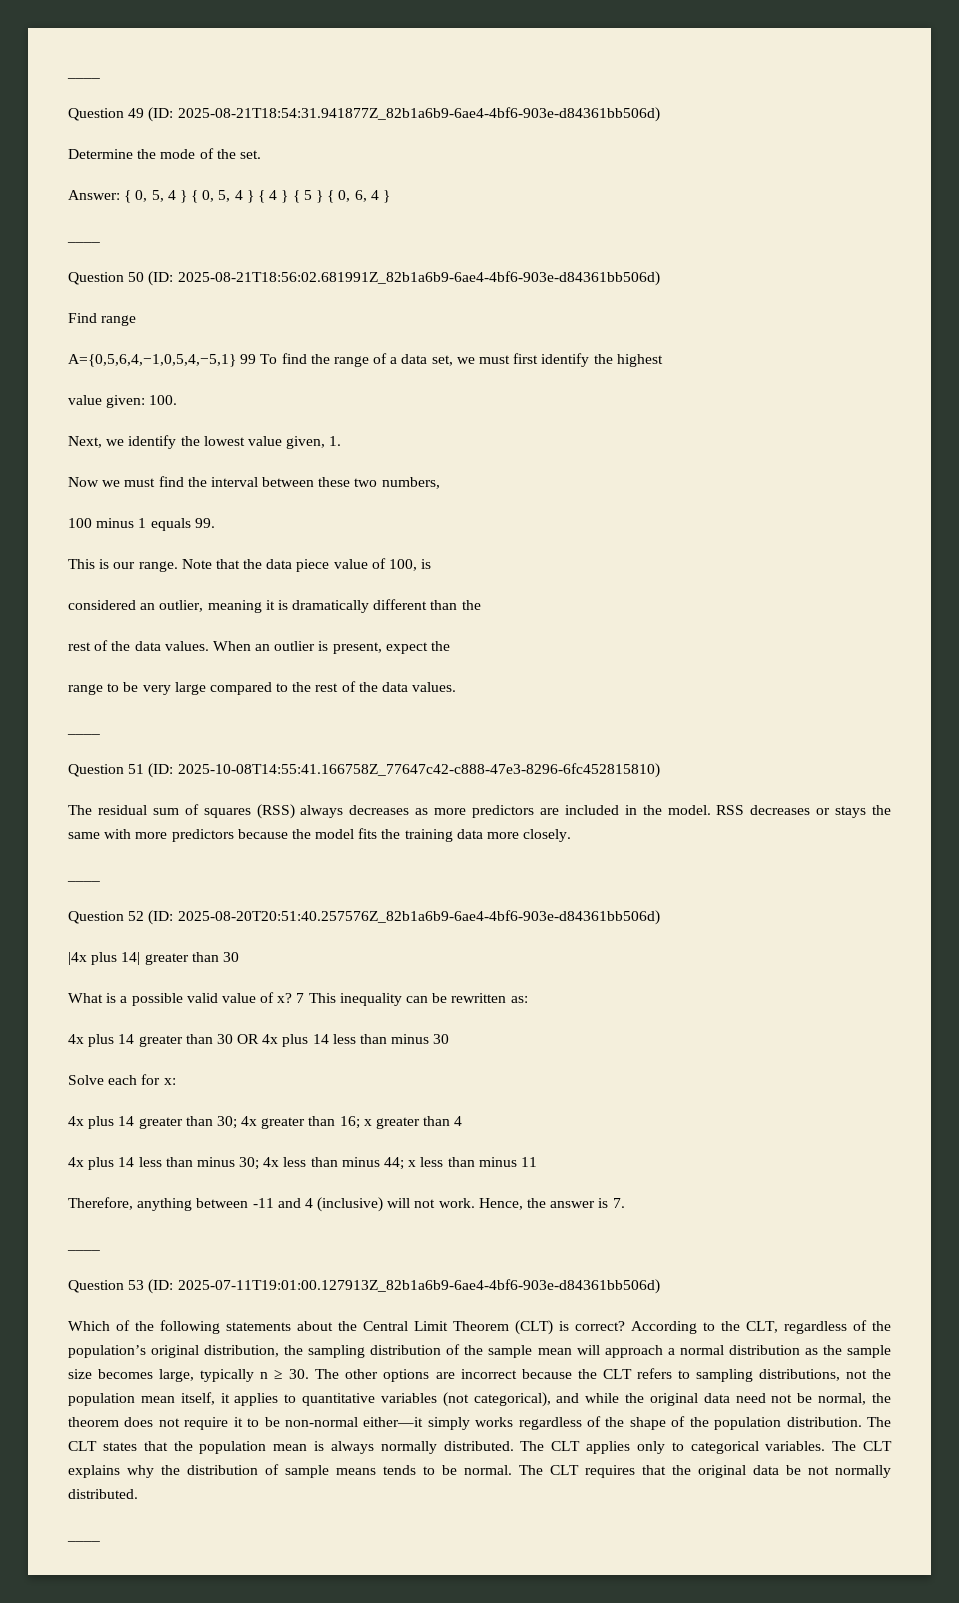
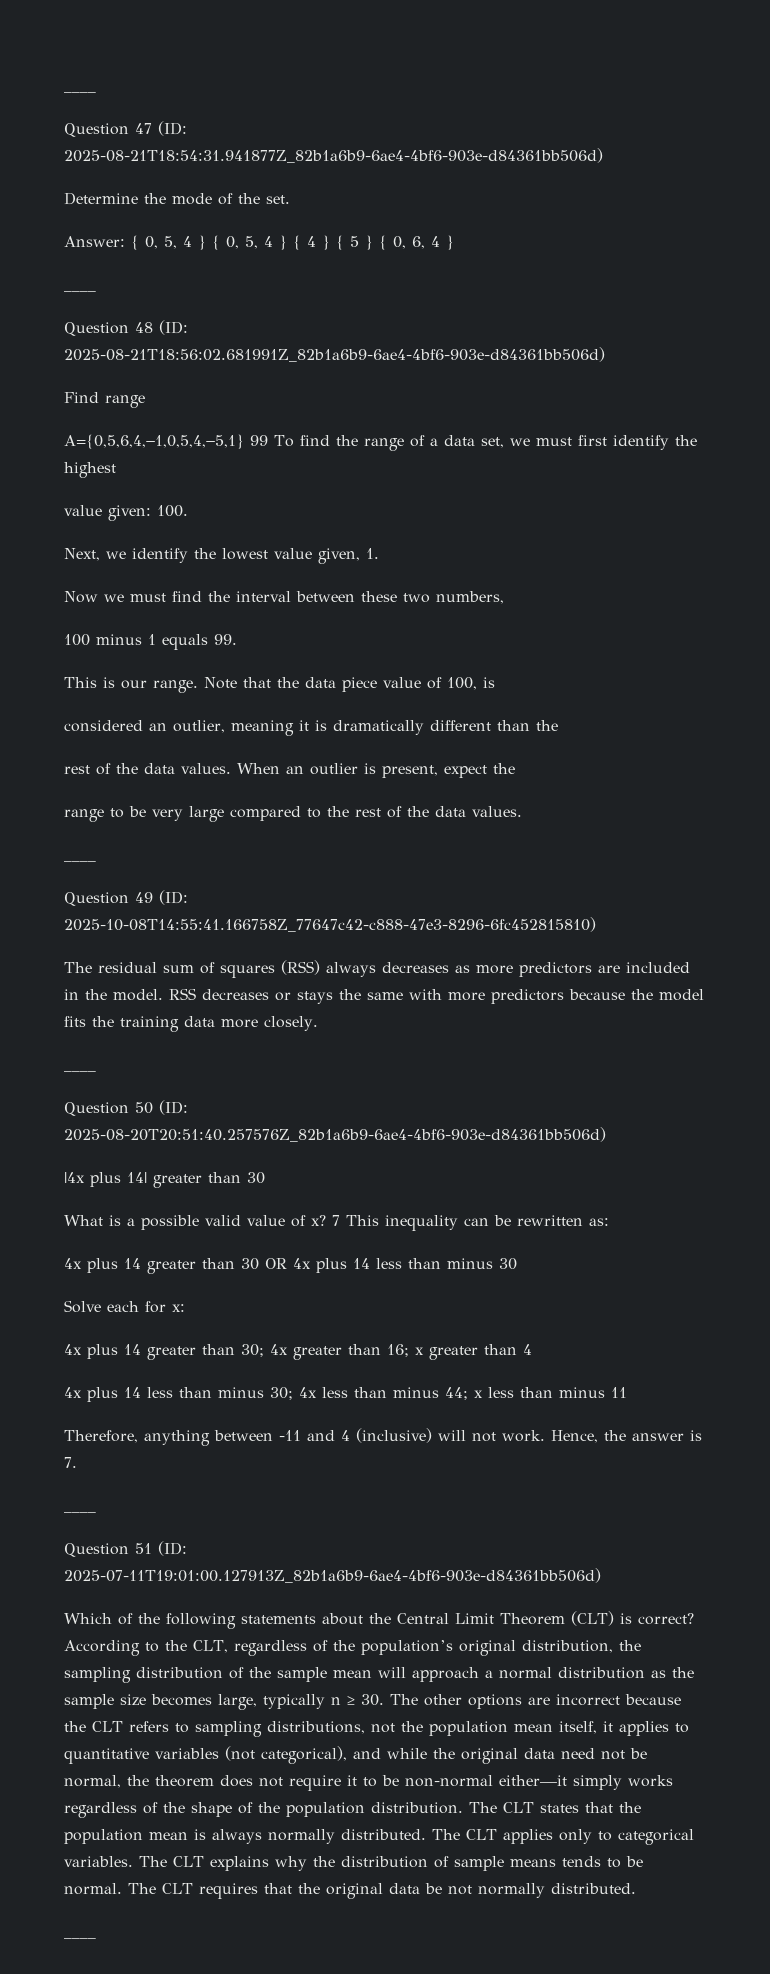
[67,77,100,79] [68,108,145,121] ____ // Question 49 -> [64,91,96,93] [64,123,152,137] ____ // Question 47
[128,272,145,282] 50 -> [135,322,153,333] 48
[128,764,145,774] 51 -> [135,892,153,903] 49
[128,911,145,921] 52 -> [135,1102,153,1114] 50
[128,1280,145,1290] 53 -> [135,1543,152,1554] 51

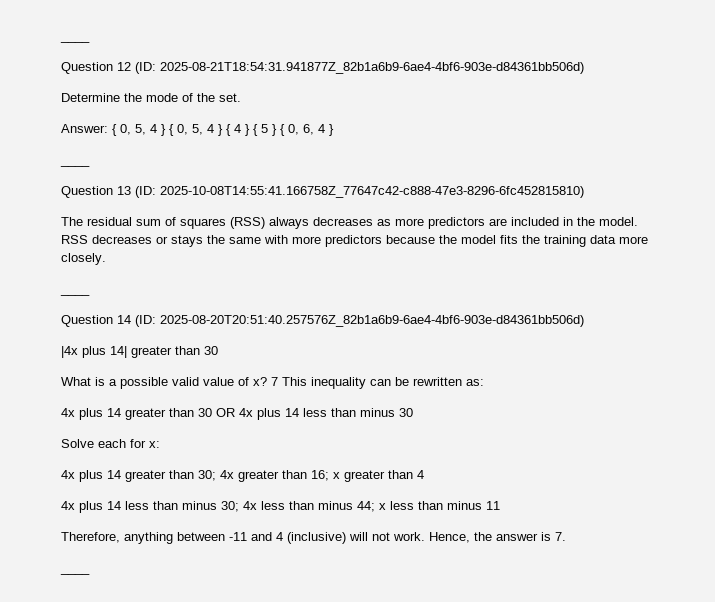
[64,91,96,93] [64,123,152,137] ____ // Question 47 -> [60,40,90,43] [61,62,131,74] ____ // Question 12
[135,320,188,335] [64,347,605,362] [64,392,145,408] [64,434,697,451] [64,462,116,478] [64,505,188,521] [64,548,379,564] [64,591,504,604] [64,634,237,650] [64,677,495,693] [64,720,558,736] [64,763,515,778] [64,806,522,822] [64,860,96,862] [64,892,153,906] 48 (ID: 2025-08-21T18:56:02.681991Z_82b1a6b9-6ae4-4bf6-903e-d84361bb506d) // Find range // A={0,5,6,4,−1,0,5,4,−5,1} 99 To find the range of a data set, we must first identify the highest // value given: 100. // Next, we identify the lowest value given, 1. // Now we must find the interval between these two numbers, // 100 minus 1 equals 99. // This is our range. Note that the data piece value of 100, is // considered an outlier, meaning it is dramatically different than the // rest of the data values. When an outlier is present, expect the // range to be very large compared to the rest of the data values. // ____ // Question 49 -> [117,186,131,195] 13
[135,1102,153,1114] 50 -> [117,315,131,324] 14
[64,1541,187,1557] [64,1568,601,1583] [64,1611,694,1629] [64,1640,641,1656] [64,1667,694,1683] [64,1694,681,1710] [64,1721,689,1737] [64,1746,647,1764] [64,1775,673,1791] [64,1802,641,1818] [64,1829,694,1845] [64,1856,643,1871] [64,1883,636,1899] [64,1937,96,1939] // Question 51 (ID: 2025-07-11T19:01:00.127913Z_82b1a6b9-6ae4-4bf6-903e-d84361bb506d) // Which of the following statements about the Central Limit Theorem (CLT) is correct? According to the CLT, regardless of the population’s original distribution, the sampling distribution of the sample mean will approach a normal distribution as the sample size becomes large, typically n ≥ 30. The other options are incorrect because the CLT refers to sampling distributions, not the population mean itself, it applies to quantitative variables (not categorical), and while the original data need not be normal, the theorem does not require it to be non-normal either—it simply works regardless of the shape of the population distribution. The CLT states that the population mean is always normally distributed. The CLT applies only to categorical variables. The CLT explains why the distribution of sample means tends to be normal. The CLT requires that the original data be not normally distributed. // ____ -> (90, 573) none

